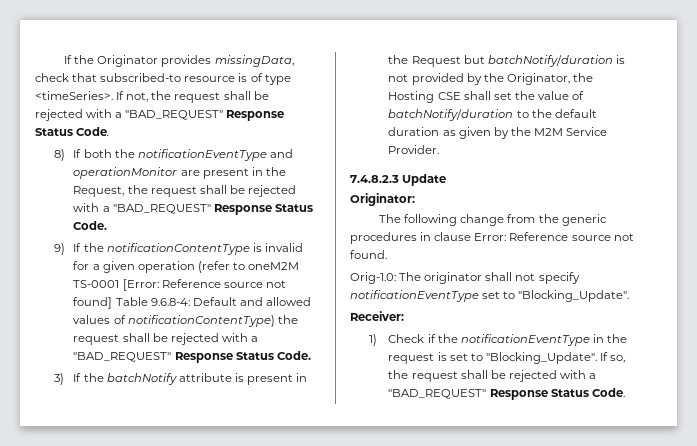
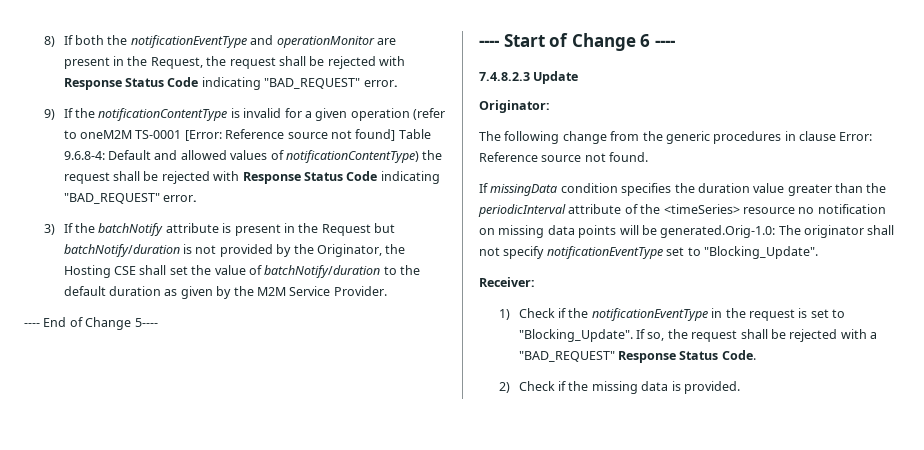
[64,55,294,67] [35,73,291,85] [35,91,269,103] [35,109,285,121] [35,127,110,136] If the Originator provides missingData, check that subscribed-to resource is of type <timeSeries>. If not, the request shall be rejected with a "BAD_REQUEST" Response Status Code. // -> (43, 41) none
[102,204,313,215] [73,221,108,230] a "BAD_REQUEST" Response Status Code. -> [63,77,398,90] Response Status Code indicating "BAD_REQUEST" error.
[250,336,258,342] [73,351,311,363] a "BAD_REQUEST" Response Status Code. -> [242,171,440,184] [63,193,197,204] Response Status Code indicating "BAD_REQUEST" error.
(440, 149) none -> [24,317,158,330] [479,33,675,51] // ---- End of Change 5---- // ---- Start of Change 6 ----
[350,272,396,284] Orig-1.0: -> [479,183,887,196] [478,204,886,217] [479,225,776,238] If missingData condition specifies the duration value greater than the periodicInterval attribute of the <timeSeries> resource no notification on missing data points will be generated.Orig-1.0:
(625, 392) none -> [498,381,740,394] // 2) Check if the missing data is provided.

